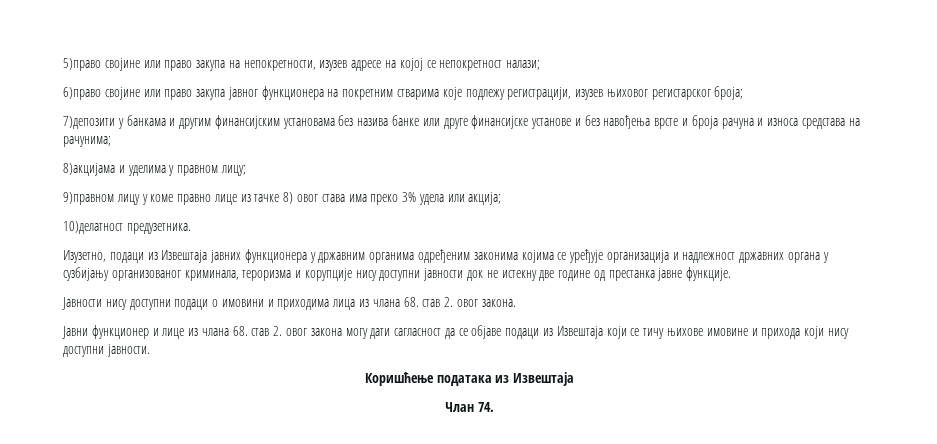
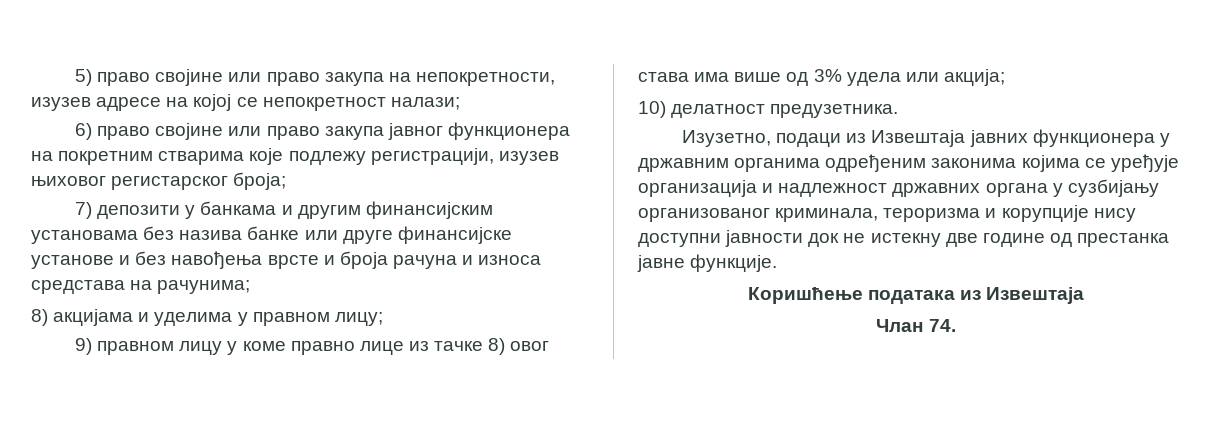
[63,58,101,71] 5)право -> [75,69,151,86] 5) право
[63,87,101,100] 6)право -> [75,123,151,140] 6) право
[63,116,115,129] 7)депозити -> [75,202,181,219] 7) депозити
[63,163,115,176] 8)акцијама -> [31,309,134,326] 8) акцијама
[63,192,114,205] 9)правном -> [75,338,175,355] 9) правном
[370,194,399,205] преко -> [734,72,809,86] више од
[63,221,123,234] 10)делатност -> [638,101,766,118] 10) делатност
[62,297,516,310] [62,325,849,339] [63,344,150,357] // Јавности нису доступни подаци о имовини и приходима лица из члана 68. став 2. овог закона. // Јавни функционер и лице из члана 68. став 2. овог закона могу дати сагласност да се објаве подаци из Извештаја који се тичу њихове имовине и прихода који нису доступни јавности. -> (778, 263) none

